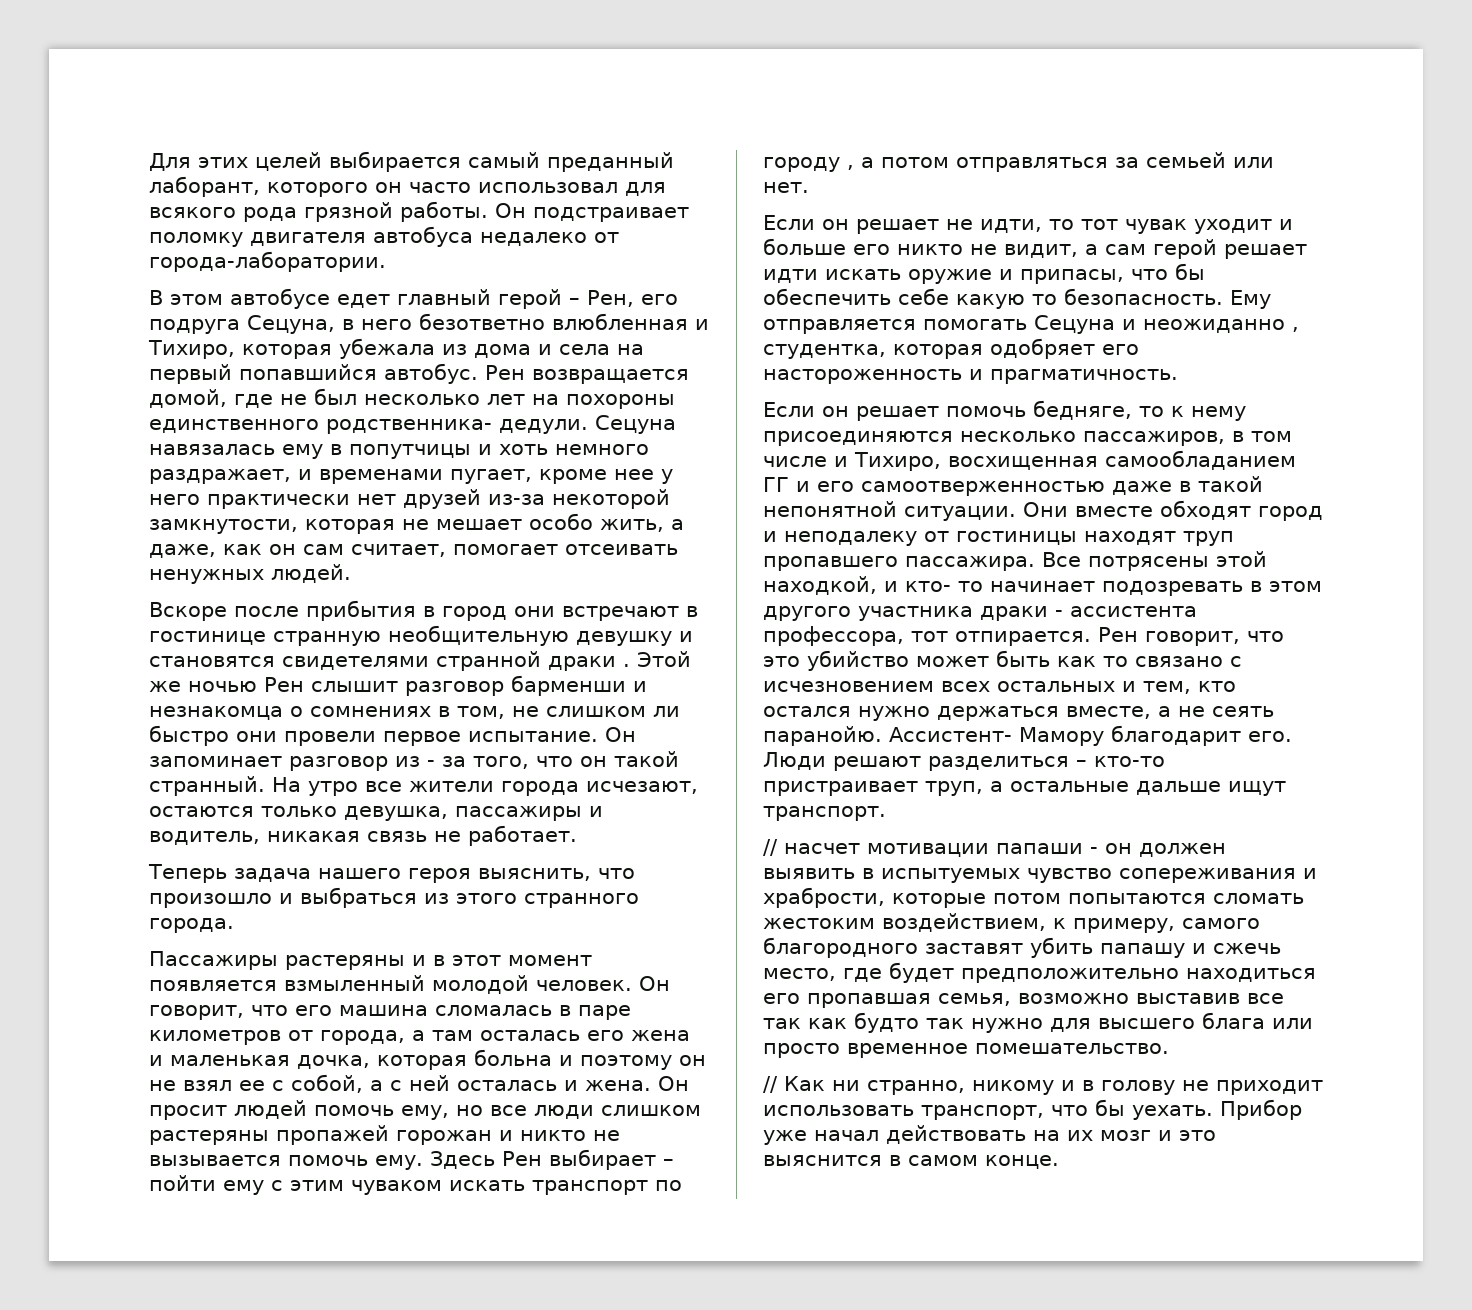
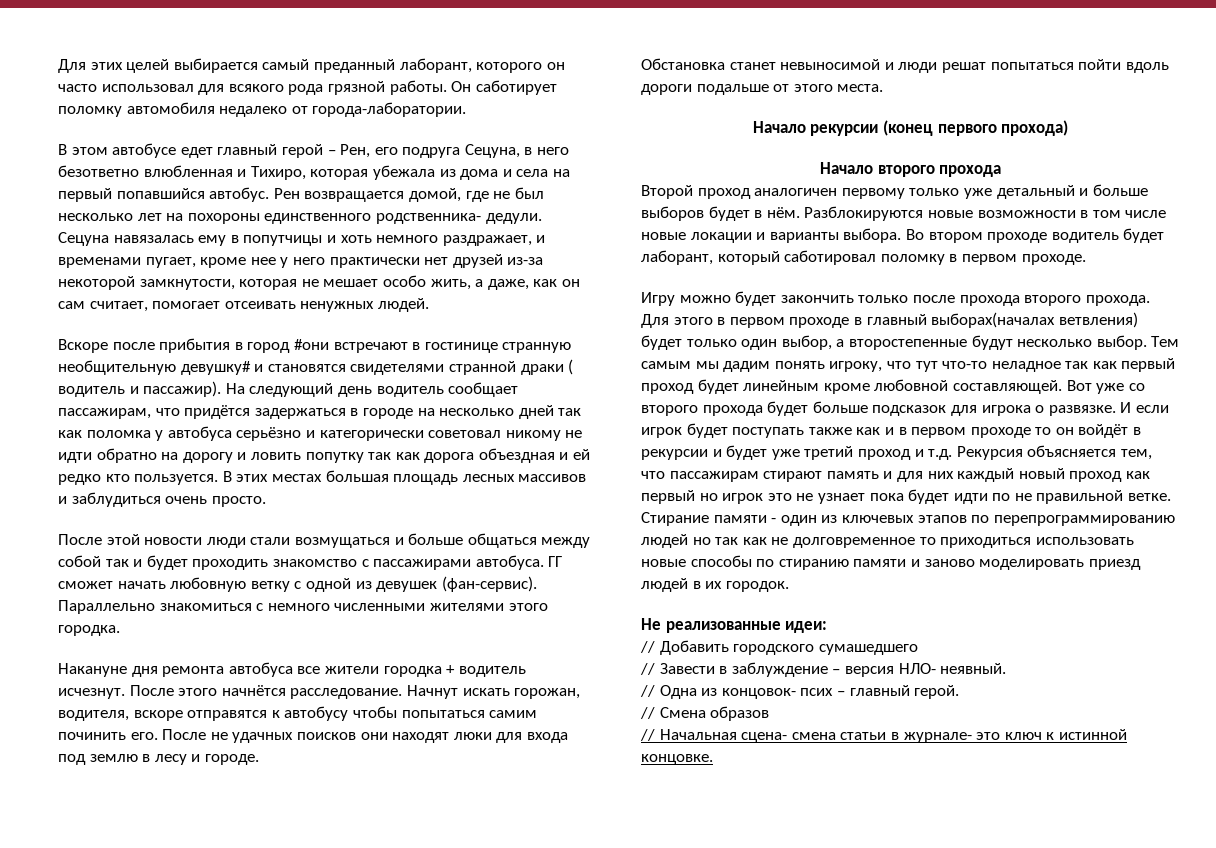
[533,207,689,222] [149,226,473,247] подстраивает поломку двигателя автобуса -> [475,80,557,95] [58,102,215,117] саботирует поломку автомобиля
[514,606,555,617] они -> [293,339,329,350] #они
[576,631,672,646] девушку -> [180,361,251,375] девушку#
[623,651,691,667] [149,675,647,696] [149,706,680,720] [149,725,636,746] [149,751,679,771] [149,776,698,796] [149,806,603,821] [149,825,577,846] [148,864,635,883] [149,887,639,908] [149,918,234,933] [149,951,592,970] [149,975,670,994] [149,1005,631,1020] [149,1030,690,1045] [149,1049,706,1070] [149,1074,689,1093] [149,1100,701,1120] [149,1125,620,1145] [149,1149,674,1170] [149,1175,682,1195] [763,152,1274,172] [763,182,809,193] [763,215,1293,234] [763,238,1307,259] [763,263,1205,284] [763,288,1271,309] [763,315,1299,334] [763,338,1139,359] [763,369,1178,384] [763,400,1246,421] [763,431,1292,446] [763,450,1296,471] [763,476,1263,496] [763,500,1323,521] [763,531,1234,546] [763,551,1267,571] [763,576,1322,596] [763,606,1197,621] [763,626,1284,646] [763,650,1242,671] [763,681,1236,694] [763,706,1274,721] [763,725,1292,746] [763,752,1165,771] [763,781,1286,796] [763,806,886,821] [763,839,1226,857] [763,868,1317,883] [763,887,1304,908] [763,913,1260,933] [763,937,1281,958] [763,962,1316,983] [763,993,1284,1008] [763,1012,1313,1033] [763,1043,1169,1058] [763,1076,1323,1095] [763,1099,1302,1120] [763,1125,1216,1145] [763,1155,1059,1169] . Этой же ночью Рен слышит разговор барменши и незнакомца о сомнениях в том, не слишком ли быстро они провели первое испытание. Он запоминает разговор из - за того, что он такой странный. На утро все жители города исчезают, остаются только девушка, пассажиры и водитель, никакая связь не работает. // Теперь задача нашего героя выяснить, что произошло и выбраться из этого странного города. // Пассажиры растеряны и в этот момент появляется взмыленный молодой человек. Он говорит, что его машина сломалась в паре километров от города, а там осталась его жена и маленькая дочка, которая больна и поэтому он не взял ее с собой, а с ней осталась и жена. Он просит людей помочь ему, но все люди слишком растеряны пропажей горожан и никто не вызывается помочь ему. Здесь Рен выбирает – пойти ему с этим чуваком искать транспорт по городу , а потом отправляться за семьей или нет. // Если он решает не идти, то тот чувак уходит и больше его никто не видит, а сам герой решает идти искать оружие и припасы, что бы обеспечить себе какую то безопасность. Ему отправляется помогать Сецуна и неожиданно , студентка, которая одобряет его настороженность и прагматичность. // Если он решает помочь бедняге, то к нему присоединяются несколько пассажиров, в том числе и Тихиро, восхищенная самообладанием ГГ и его самоотверженностью даже в такой непонятной ситуации. Они вместе обходят город и неподалеку от гостиницы находят труп пропавшего пассажира. Все потрясены этой находкой, и кто- то начинает подозревать в этом другого участника драки - ассистента профессора, тот отпирается. Рен говорит, что это убийство может быть как то связано с исчезновением всех остальных и тем, кто остался нужно держаться вместе, а не сеять паранойю. Ассистент- Мамору благодарит его. Люди решают разделиться – кто-то пристраивает труп, а остальные дальше ищут транспорт. // // насчет мотивации папаши - он должен выявить в испытуемых чувство сопереживания и храбрости, которые потом попытаются сломать жестоким воздействием, к примеру, самого благородного заставят убить папашу и сжечь место, где будет предположительно находиться его пропавшая семья, возможно выставив все так как будто так нужно для высшего блага или просто временное помешательство. // // Как ни странно, никому и в голову не приходит использовать транспорт, что бы уехать. Прибор уже начал действовать на их мозг и это выяснится в самом конце. -> [568,359,574,375] [58,381,519,397] [58,405,582,419] [58,426,583,441] [58,448,591,463] [58,470,587,485] [58,492,266,507] [58,533,591,548] [58,555,563,570] [58,576,537,592] [58,600,548,614] [58,625,120,636] [58,662,526,677] [58,685,581,699] [58,706,538,721] [58,729,568,743] [58,754,259,765] [641,58,1169,73] [641,84,884,95] [752,120,1069,136] [819,162,1002,177] [641,184,1148,199] [641,206,1167,221] [641,228,1165,243] [641,250,1086,265] [641,291,1150,306] [641,312,1138,328] [641,335,1180,350] [641,358,1176,372] [641,379,1145,394] [641,401,1169,416] [641,423,1142,438] [641,445,1152,460] [641,468,1150,482] [641,489,1172,504] [641,512,1175,526] [641,534,1134,548] [641,555,1141,570] [641,578,789,592] [641,618,828,633] [640,640,918,655] [640,662,1007,677] [640,685,960,699] [640,706,770,721] [640,729,1127,743] [641,754,713,765] ( водитель и пассажир). На следующий день водитель сообщает пассажирам, что придётся задержаться в городе на несколько дней так как поломка у автобуса серьёзно и категорически советовал никому не идти обратно на дорогу и ловить попутку так как дорога объездная и ей редко кто пользуется. В этих местах большая площадь лесных массивов и заблудиться очень просто. // После этой новости люди стали возмущаться и больше общаться между собой так и будет проходить знакомство с пассажирами автобуса. ГГ сможет начать любовную ветку с одной из девушек (фан-сервис). Параллельно знакомиться с немного численными жителями этого городка. // Накануне дня ремонта автобуса все жители городка + водитель исчезнут. После этого начнётся расследование. Начнут искать горожан, водителя, вскоре отправятся к автобусу чтобы попытаться самим починить его. После не удачных поисков они находят люки для входа под землю в лесу и городе. // Обстановка станет невыносимой и люди решат попытаться пойти вдоль дороги подальше от этого места. // Начало рекурсии (конец первого прохода) // Начало второго прохода // Второй проход аналогичен первому только уже детальный и больше выборов будет в нём. Разблокируются новые возможности в том числе новые локации и варианты выбора. Во втором проходе водитель будет лаборант, который саботировал поломку в первом проходе. // Игру можно будет закончить только после прохода второго прохода. Для этого в первом проходе в главный выборах(началах ветвления) будет только один выбор, а второстепенные будут несколько выбор. Тем самым мы дадим понять игроку, что тут что-то неладное так как первый проход будет линейным кроме любовной составляющей. Вот уже со второго прохода будет больше подсказок для игрока о развязке. И если игрок будет поступать также как и в первом проходе то он войдёт в рекурсии и будет уже третий проход и т.д. Рекурсия объясняется тем, что пассажирам стирают память и для них каждый новый проход как первый но игрок это не узнает пока будет идти по не правильной ветке. Стирание памяти - один из ключевых этапов по перепрограммированию людей но так как не долговременное то приходиться использовать новые способы по стиранию памяти и заново моделировать приезд людей в их городок. // Не реализованные идеи: // // Добавить городского сумашедшего // // Завести в заблуждение – версия НЛО- неявный. // // Одна из концовок- псих – главный герой. // // Смена образов // // Начальная сцена- смена статьи в журнале- это ключ к истинной концовке.

